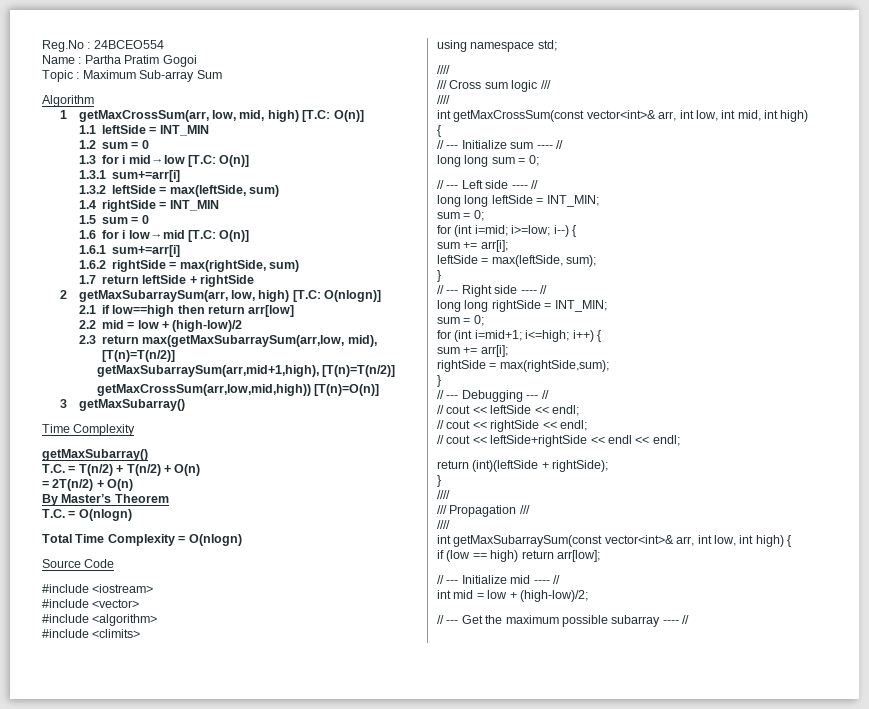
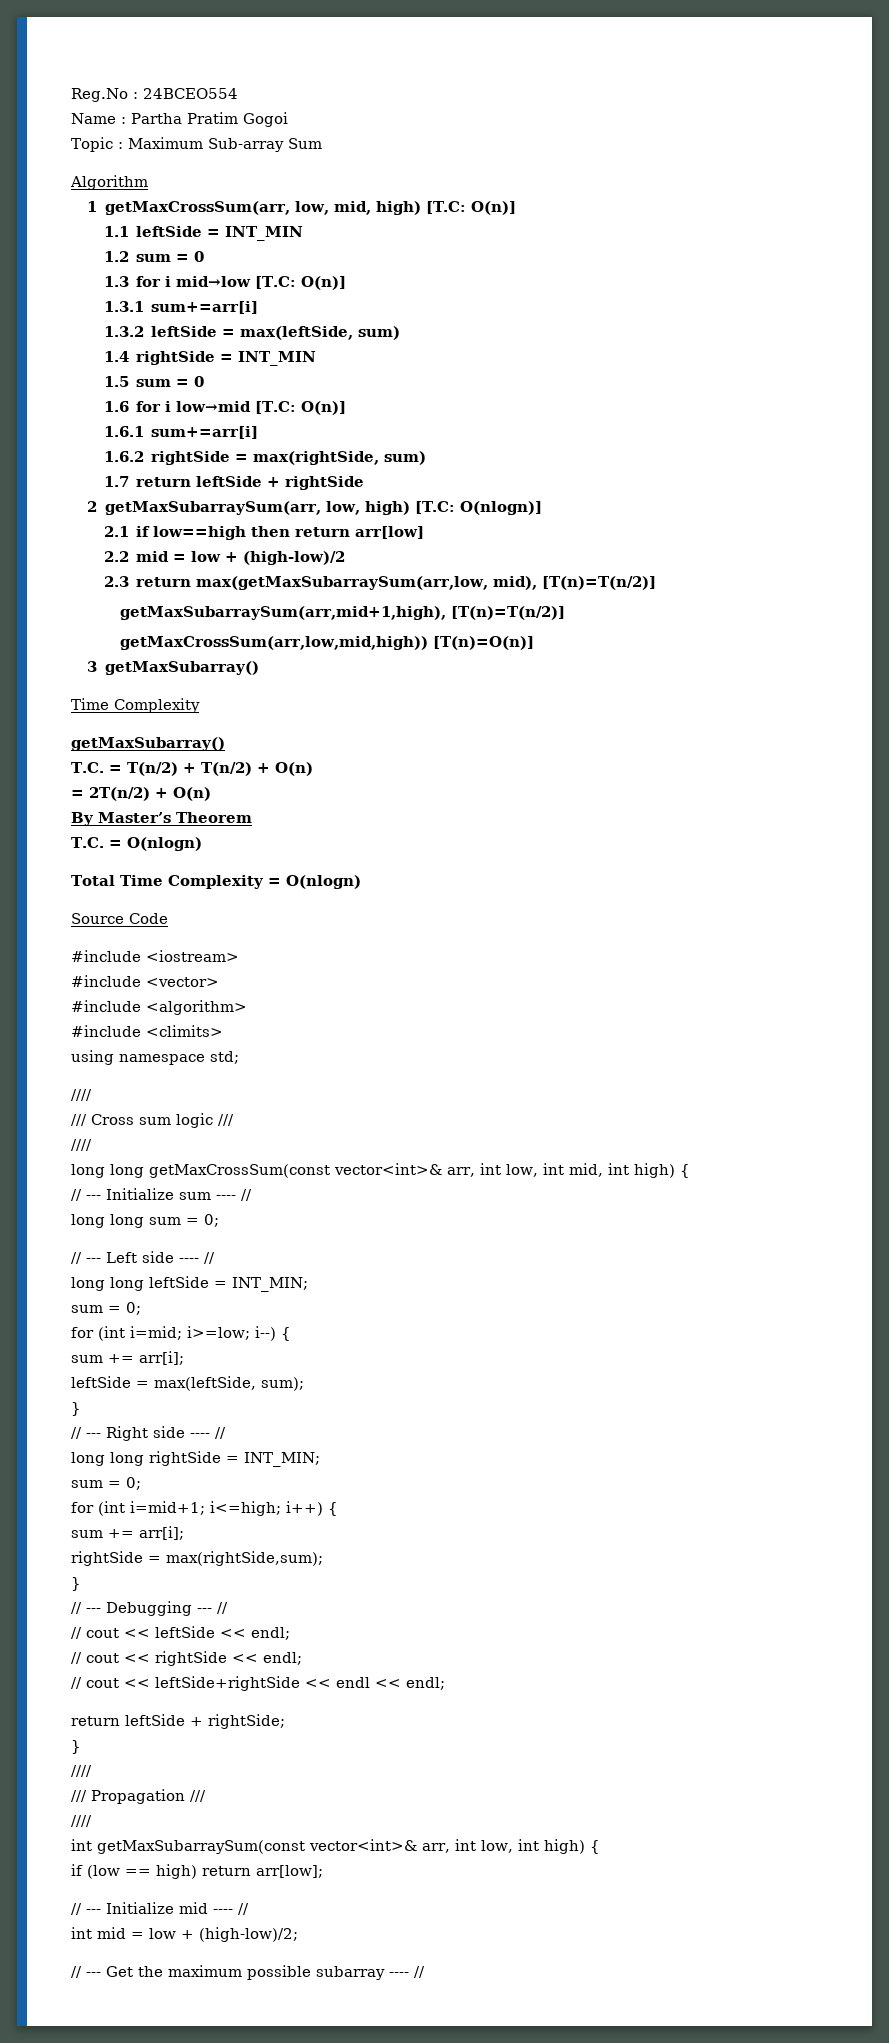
[437,110,451,119] int -> [71,1164,144,1178] long long
[472,460,609,472] (int)(leftSide + rightSide); -> [125,1714,285,1729] leftSide + rightSide;

